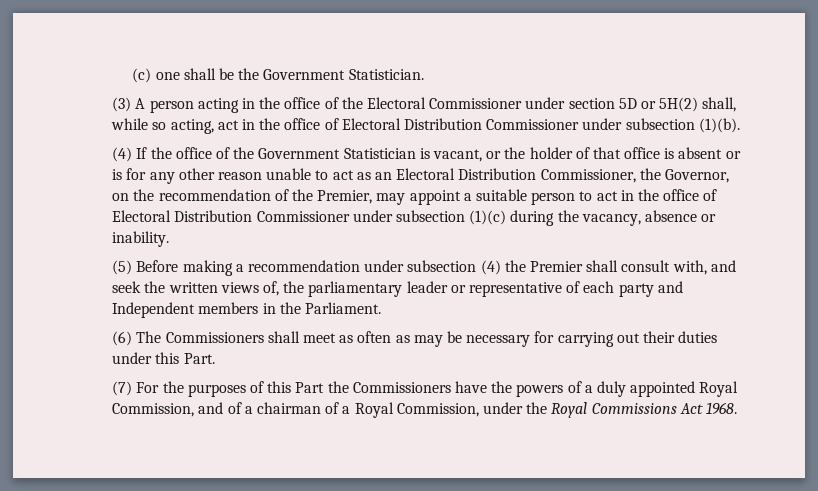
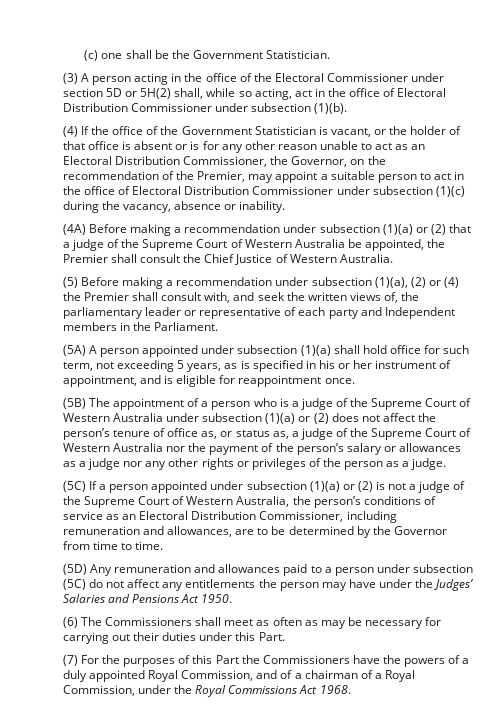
(170, 239) none -> [62,224,471,236] [62,239,446,251] [62,254,393,265] // (4A) Before making a recommendation under subsection (1)(a) or (2) that a judge of the Supreme Court of Western Australia be appointed, the Premier shall consult the Chief Justice of Western Australia.
(477, 266) none -> [374,277,441,288] (1)(a), (2) or
(382, 308) none -> [62,345,470,357] [62,360,452,372] [62,375,355,387] [62,398,472,410] [62,413,436,424] [62,428,472,440] [62,443,461,455] [62,458,447,470] [62,481,466,493] [62,496,436,508] [62,511,397,523] [62,526,447,538] [62,541,164,550] [62,564,473,576] [62,579,475,591] [62,594,233,603] // (5A) A person appointed under subsection (1)(a) shall hold office for such term, not exceeding 5 years, as is specified in his or her instrument of appointment, and is eligible for reappointment once. // (5B) The appointment of a person who is a judge of the Supreme Court of Western Australia under subsection (1)(a) or (2) does not affect the person’s tenure of office as, or status as, a judge of the Supreme Court of Western Australia nor the payment of the person’s salary or allowances as a judge nor any other rights or privileges of the person as a judge. // (5C) If a person appointed under subsection (1)(a) or (2) is not a judge of the Supreme Court of Western Australia, the person’s conditions of service as an Electoral Distribution Commissioner, including remuneration and allowances, are to be determined by the Governor from time to time. // (5D) Any remuneration and allowances paid to a person under subsection (5C) do not affect any entitlements the person may have under the Judges’ Salaries and Pensions Act 1950.

